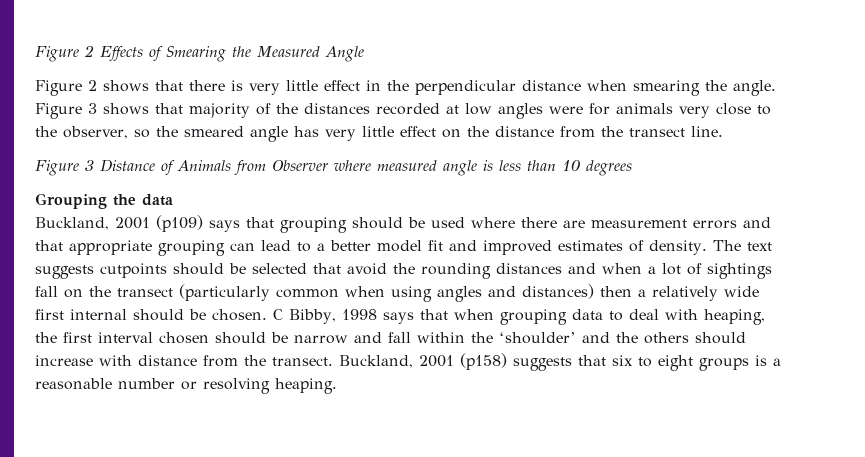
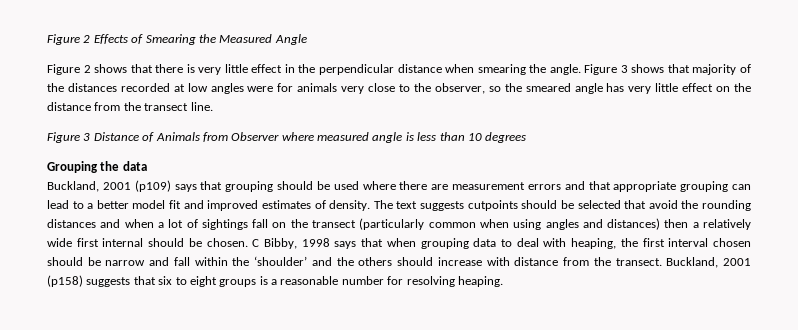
[181,381,197,390] or -> [387,276,404,285] for

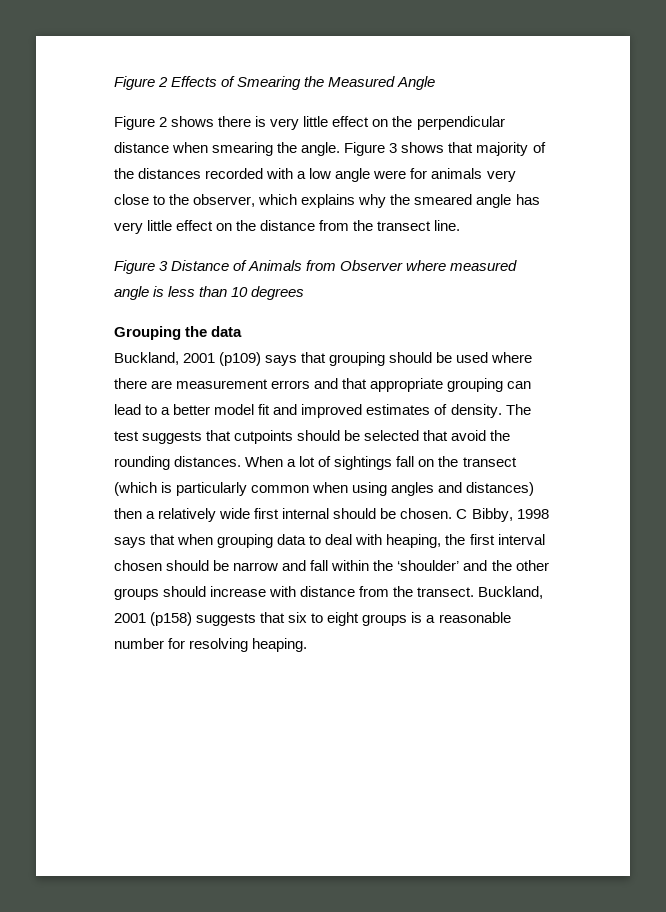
[130,64,153,73] that -> (215, 121) none
[284,64,295,73] in -> [372,119,389,127] on
[173,83,244,94] at low angles -> [266,168,371,182] with a low angle
[488,86,501,92] so -> [258,194,387,208] which explains why
[396,201,465,211] text suggests -> [114,430,232,444] test suggests that
[47,219,154,228] distances and when -> [174,456,284,467] distances. When
[359,218,425,230] (particularly -> [114,482,248,496] (which is particularly
[358,257,393,266] others -> [515,560,549,571] [114,588,159,600] other groups

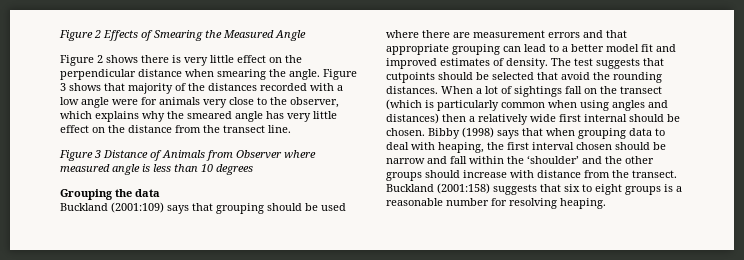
[114,352,262,366] Buckland, 2001 (p109) -> [60,202,164,213] Buckland (2001:109)
[456,508,549,522] C Bibby, 1998 -> [428,127,494,139] Bibby (1998)
[478,586,544,599] [114,612,193,626] Buckland, 2001 (p158) -> [386,183,490,194] Buckland (2001:158)

